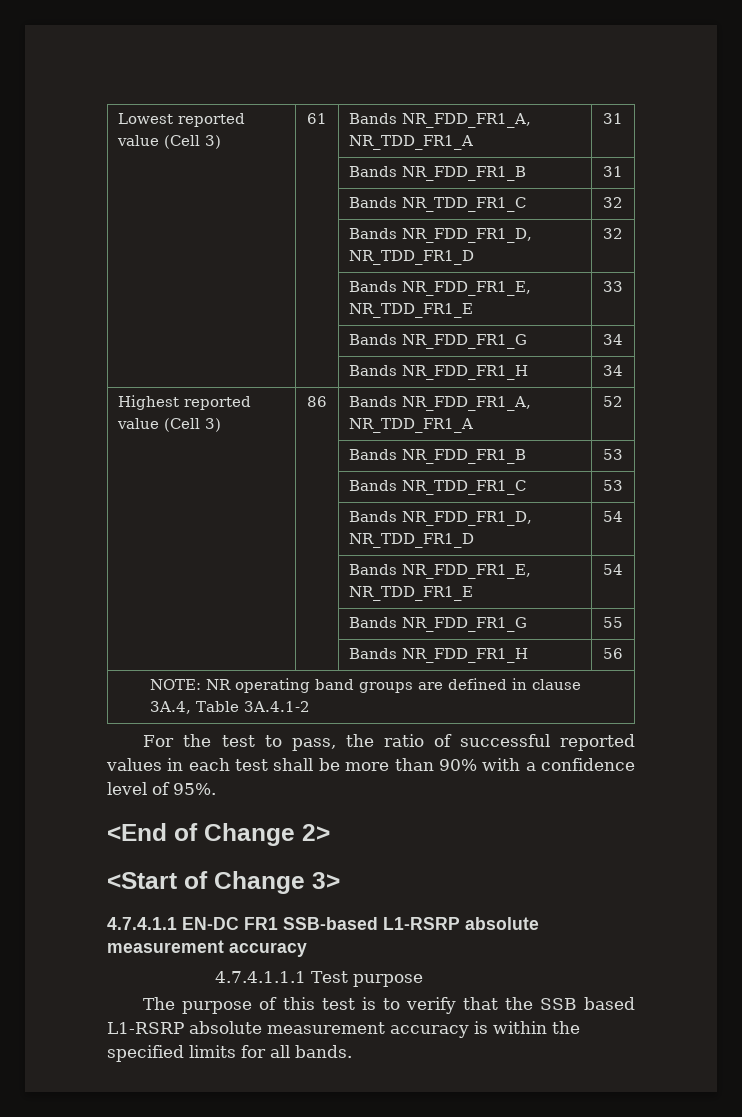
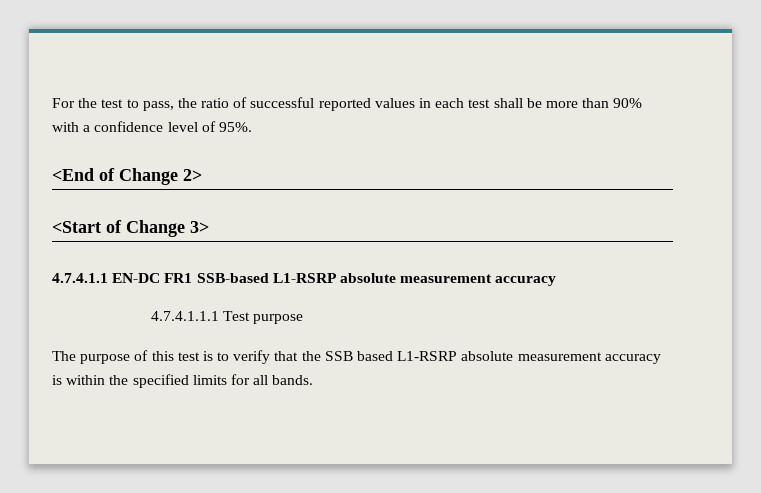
[117,113,245,127] [116,135,221,149] [307,113,327,124] [348,113,531,128] [348,135,473,150] [603,113,623,124] [348,166,526,181] [603,166,623,177] [348,197,526,212] [603,197,623,208] [348,228,532,243] [348,250,474,265] [603,228,623,239] [348,281,531,296] [348,303,473,318] [603,281,623,292] [348,334,527,349] [603,334,623,345] [348,365,528,380] [603,365,623,376] [117,395,251,410] [116,418,221,432] [307,396,327,407] [348,396,531,411] [348,418,473,433] [603,396,623,407] [348,449,526,464] [603,449,623,460] [348,480,526,495] [603,480,623,491] [348,511,532,526] [348,533,474,548] [603,511,623,522] [348,564,531,579] [348,586,473,601] [603,564,623,575] [348,617,527,632] [603,617,623,628] [348,648,528,663] [603,648,623,659] [150,678,582,693] [150,701,311,714] Lowest reported value (Cell 3) | 61 | Bands NR_FDD_FR1_A, NR_TDD_FR1_A | 31 // | | Bands NR_FDD_FR1_B | 31 // | | Bands NR_TDD_FR1_C | 32 // | | Bands NR_FDD_FR1_D, NR_TDD_FR1_D | 32 // | | Bands NR_FDD_FR1_E, NR_TDD_FR1_E | 33 // | | Bands NR_FDD_FR1_G | 34 // | | Bands NR_FDD_FR1_H | 34 // Highest reported value (Cell 3) | 86 | Bands NR_FDD_FR1_A, NR_TDD_FR1_A | 52 // | | Bands NR_FDD_FR1_B | 53 // | | Bands NR_TDD_FR1_C | 53 // | | Bands NR_FDD_FR1_D, NR_TDD_FR1_D | 54 // | | Bands NR_FDD_FR1_E, NR_TDD_FR1_E | 54 // | | Bands NR_FDD_FR1_G | 55 // | | Bands NR_FDD_FR1_H | 56 // NOTE: NR operating band groups are defined in clause 3A.4, Table 3A.4.1-2 // -> (52, 103) none

